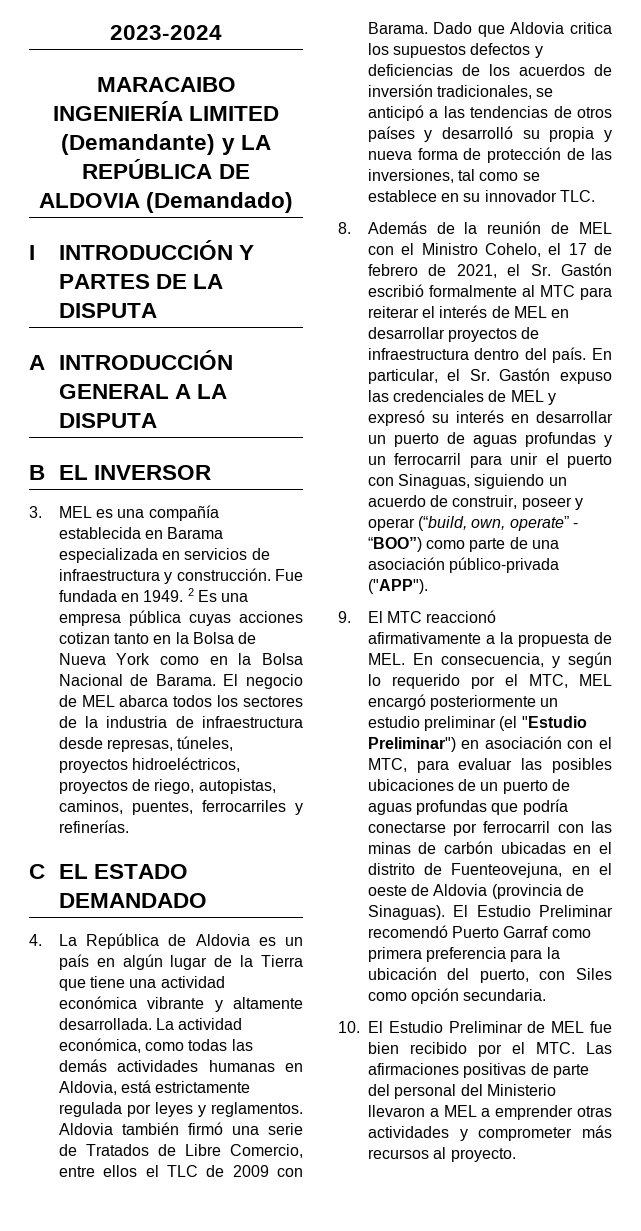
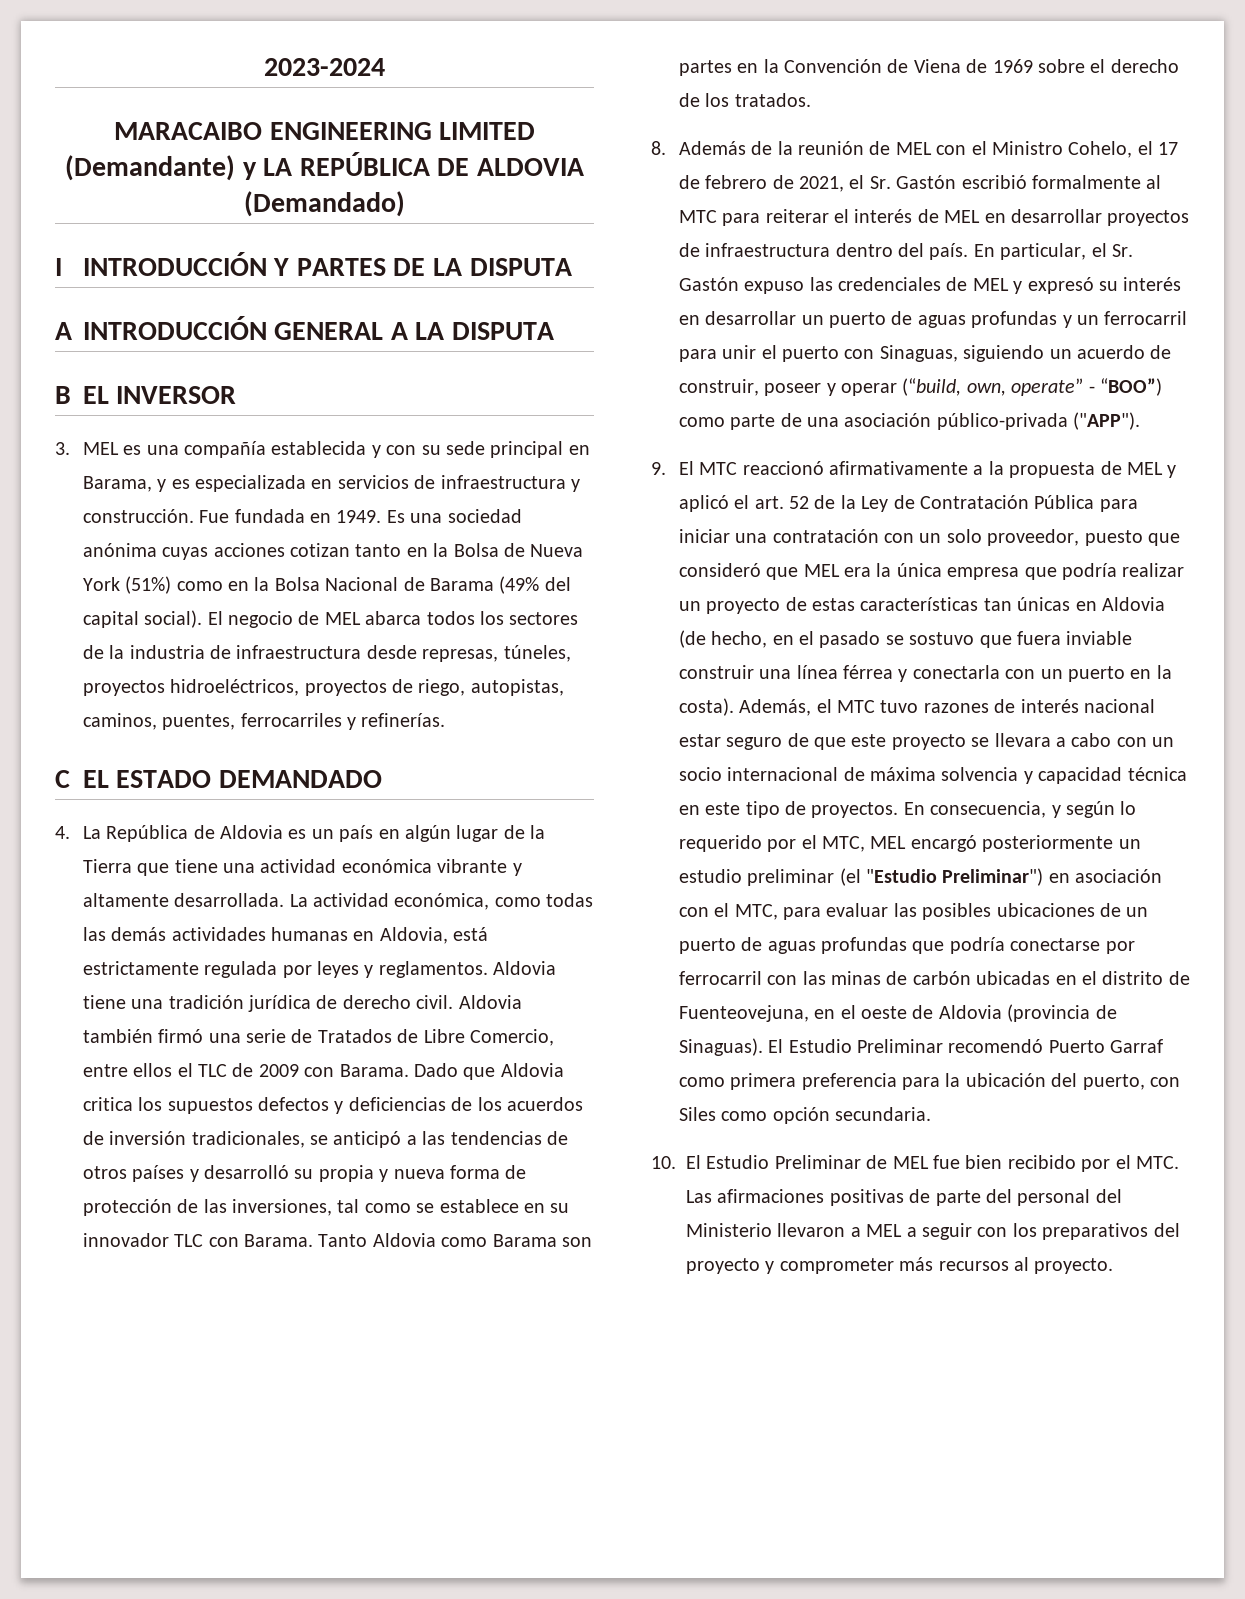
[52,101,183,121] INGENIERÍA -> [269,122,432,140] ENGINEERING
[145,527,224,539] en Barama -> [371,441,590,458] [82,476,190,492] y con su sede principal en Barama, y es
[187,588,194,596] 2 -> (382, 516) none
[58,610,181,626] empresa pública -> [447,509,522,523] [82,543,157,557] sociedad anónima
(151, 659) none -> [125,576,172,594] (51%)
[155,674,216,686] Barama. -> [429,576,571,594] [82,610,203,628] Barama (49% del capital social).
(113, 1129) none -> [82,995,522,1012] tiene una tradición jurídica de derecho civil. Aldovia
[560,190,596,202] TLC. -> [174,1233,592,1247] [678,59,1179,76] [678,93,811,107] TLC con Barama. Tanto Aldovia como Barama son partes en la Convención de Viena de 1969 sobre el derecho de los tratados.
[367,653,405,665] MEL. -> [1126,462,1177,478] [678,495,1138,512] [678,529,1180,546] [678,563,1185,580] [678,597,1165,614] [678,630,1133,648] [678,665,1172,682] [678,698,1155,716] [678,733,1175,750] [678,767,1187,784] [678,801,899,818] MEL y aplicó el art. 52 de la Ley de Contratación Pública para iniciar una contratación con un solo proveedor, puesto que consideró que MEL era la única empresa que podría realizar un proyecto de estas características tan únicas en Aldovia (de hecho, en el pasado se sostuvo que fuera inviable construir una línea férrea y conectarla con un puerto en la costa). Además, el MTC tuvo razones de interés nacional estar seguro de que este proyecto se llevara a cabo con un socio internacional de máxima solvencia y capacidad técnica en este tipo de proyectos.
[495,1105,612,1120] [368,1126,449,1138] emprender otras actividades -> [922,1223,1180,1240] [686,1258,760,1274] seguir con los preparativos del proyecto

